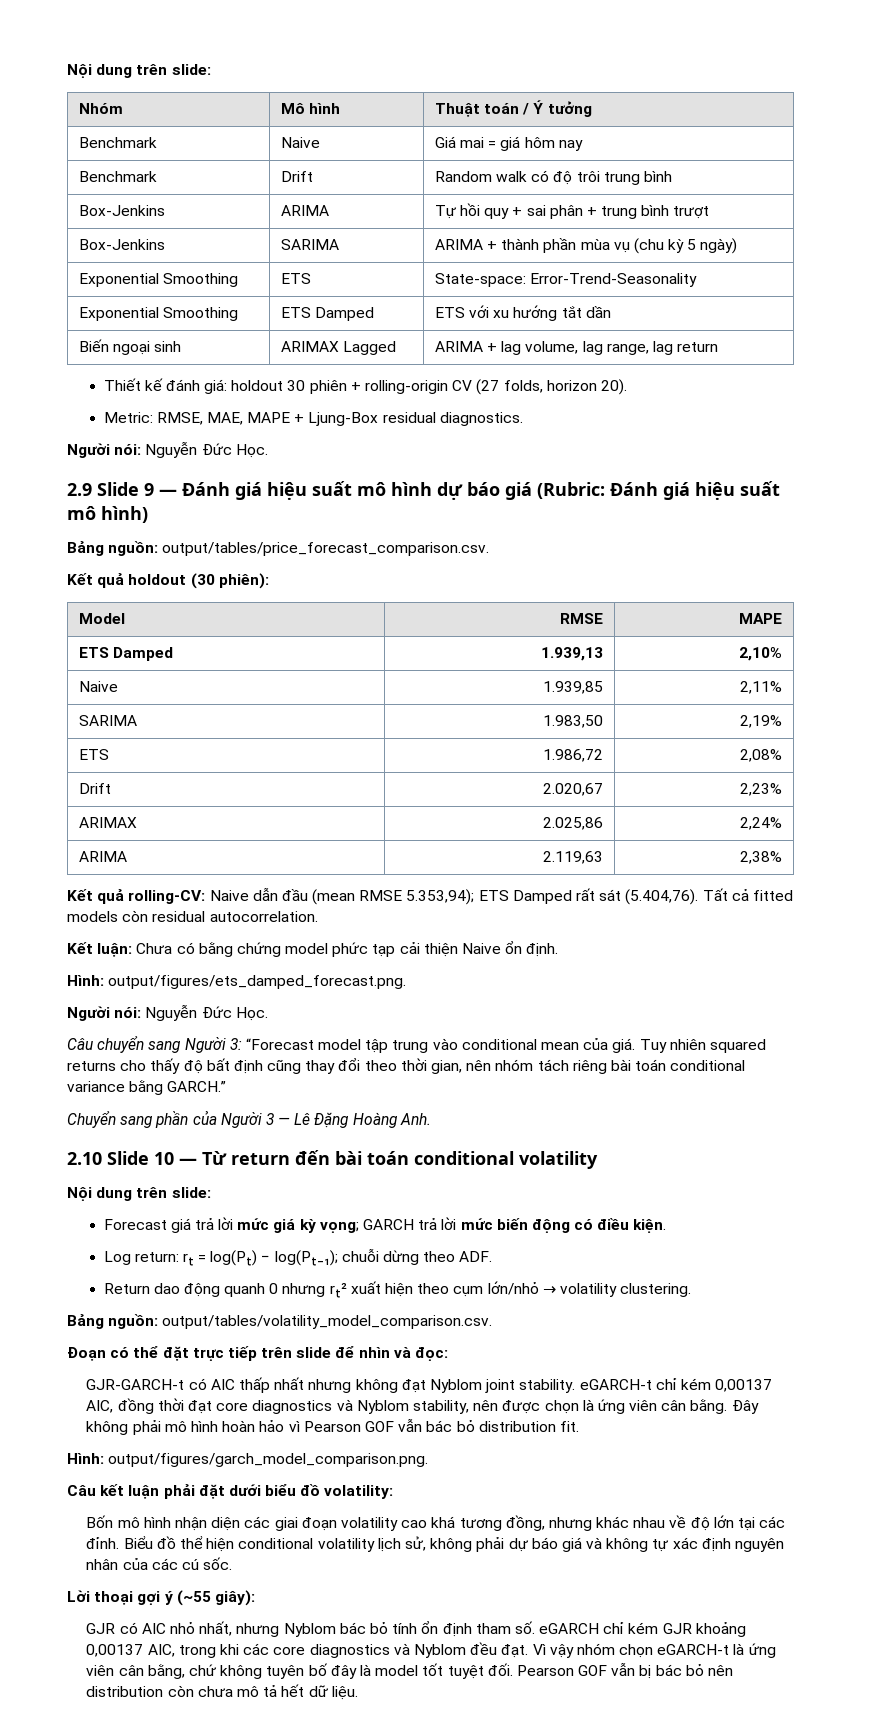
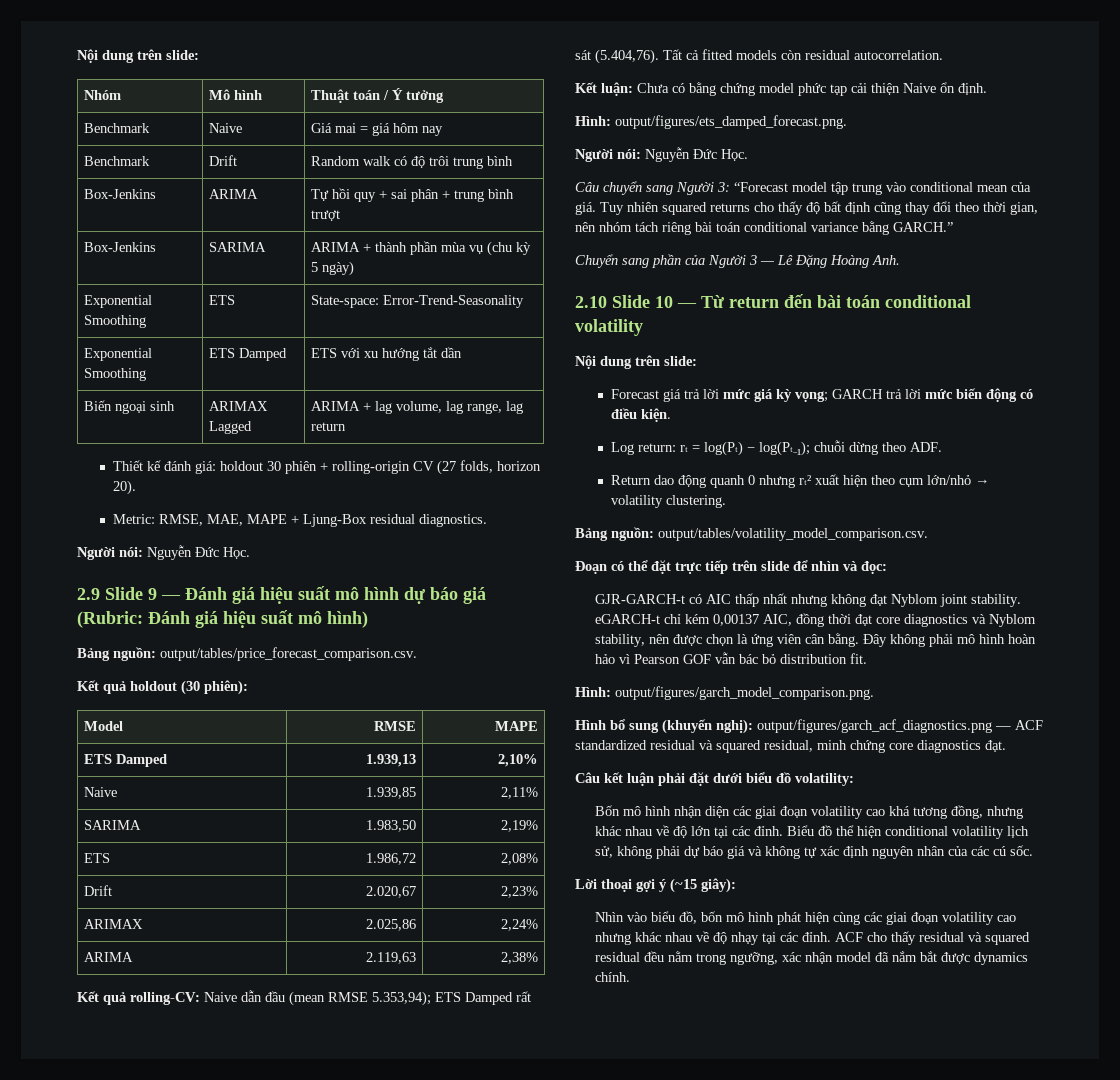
(429, 1460) none -> [575,719,1043,734] [575,740,1006,753] // Hình bổ sung (khuyến nghị): output/figures/garch_acf_diagnostics.png — ACF standardized residual và squared residual, minh chứng core diagnostics đạt.
[176,1590,211,1606] (~55 -> [670,878,697,893] (~15
[86,1621,746,1637] [86,1642,776,1658] [86,1662,733,1679] [86,1684,358,1700] GJR có AIC nhỏ nhất, nhưng Nyblom bác bỏ tính ổn định tham số. eGARCH chỉ kém GJR khoảng 0,00137 AIC, trong khi các core diagnostics và Nyblom đều đạt. Vì vậy nhóm chọn eGARCH-t là ứng viên cân bằng, chứ không tuyên bố đây là model tốt tuyệt đối. Pearson GOF vẫn bị bác bỏ nên distribution còn chưa mô tả hết dữ liệu. -> [595,911,1017,925] [595,931,1031,945] [595,951,1029,965] [595,972,631,982] Nhìn vào biểu đồ, bốn mô hình phát hiện cùng các giai đoạn volatility cao nhưng khác nhau về độ nhạy tại các đỉnh. ACF cho thấy residual và squared residual đều nằm trong ngưỡng, xác nhận model đã nắm bắt được dynamics chính.

